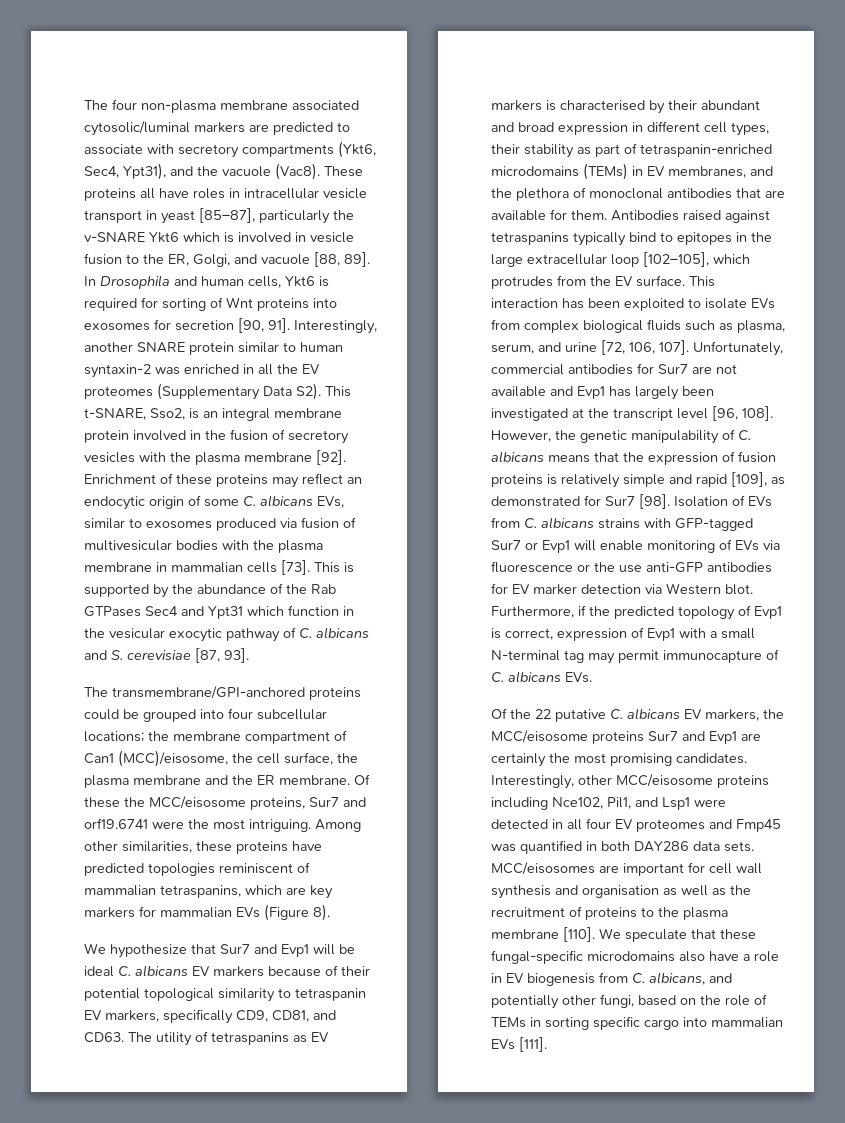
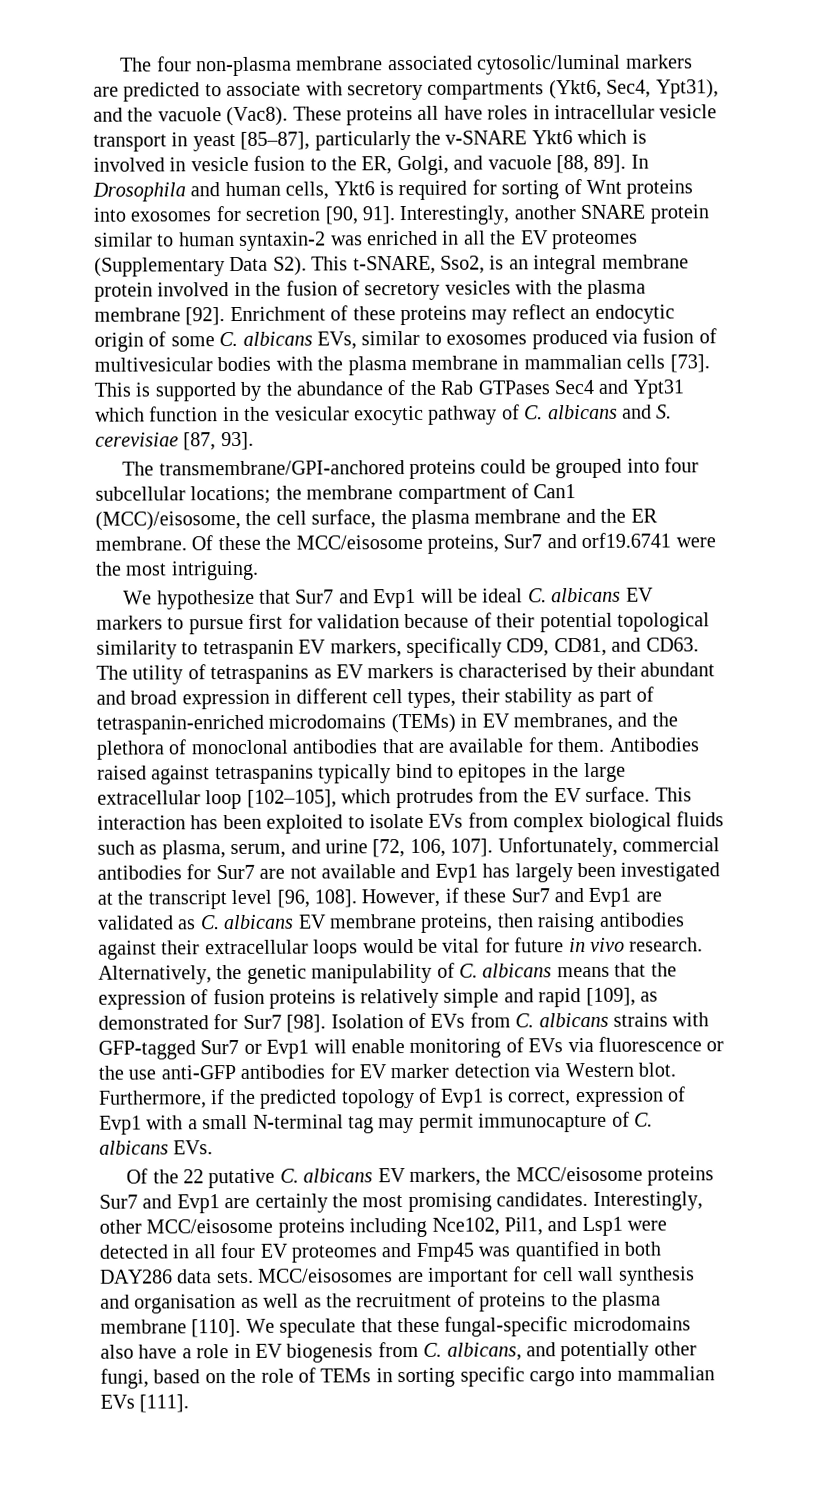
[315,819,361,832] [84,841,322,854] [84,862,310,876] [84,885,333,899] [84,904,330,921] Among other similarities, these proteins have predicted topologies reminiscent of mammalian tetraspanins, which are key markers for mammalian EVs (Figure 8). -> (259, 570) none
(264, 971) none -> [167,613,400,635] to pursue first for validation
(551, 436) none -> [444,887,662,907] [97,912,685,933] [98,937,704,960] [98,965,212,985] if these Sur7 and Evp1 are validated as C. albicans EV membrane proteins, then raising antibodies against their extracellular loops would be vital for future in vivo research. Alternatively,

